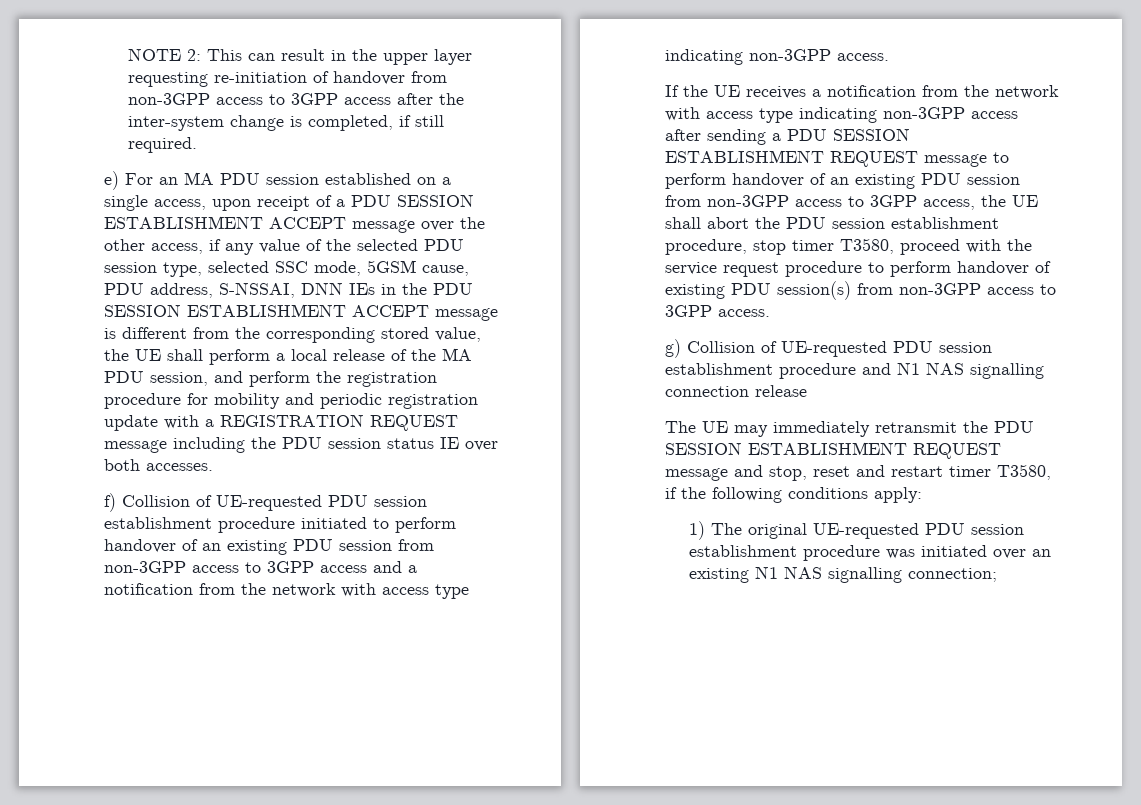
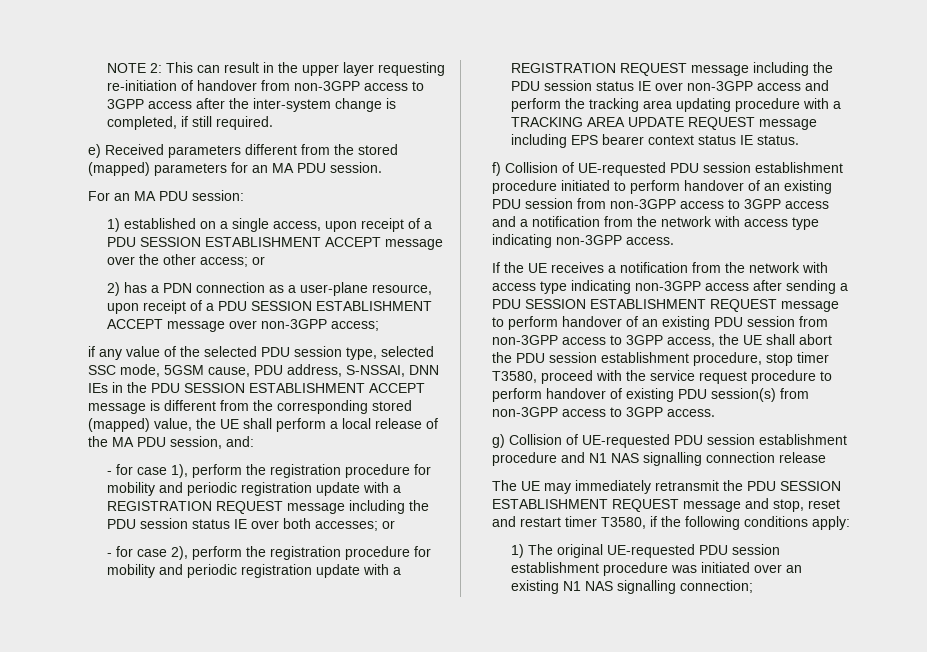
(120, 180) none -> [104,144,398,158] [87,162,382,176] Received parameters different from the stored (mapped) parameters for an MA PDU session. //
[266,174,320,185] session -> [191,190,244,201] [107,218,121,232] session: // 1)
[151,243,204,254] access, -> [200,256,266,267] [107,282,433,296] [107,300,433,314] [107,319,380,332] access; or // 2) has a PDN connection as a user-plane resource, upon receipt of a PDU SESSION ESTABLISHMENT ACCEPT message over non-3GPP access; //
(430, 333) none -> [87,418,150,432] (mapped)
[214,371,244,383] and -> [225,436,254,447] [107,464,189,478] and: // - for case 1),
[146,463,214,471] accesses. -> [315,520,396,531] [107,546,432,560] [107,564,402,578] [511,62,834,76] [511,80,830,91] [511,98,842,112] [511,117,818,130] [511,134,800,148] accesses; or // - for case 2), perform the registration procedure for mobility and periodic registration update with a REGISTRATION REQUEST message including the PDU session status IE over non-3GPP access and perform the tracking area updating procedure with a TRACKING AREA UPDATE REQUEST message including EPS bearer context status IE status.

